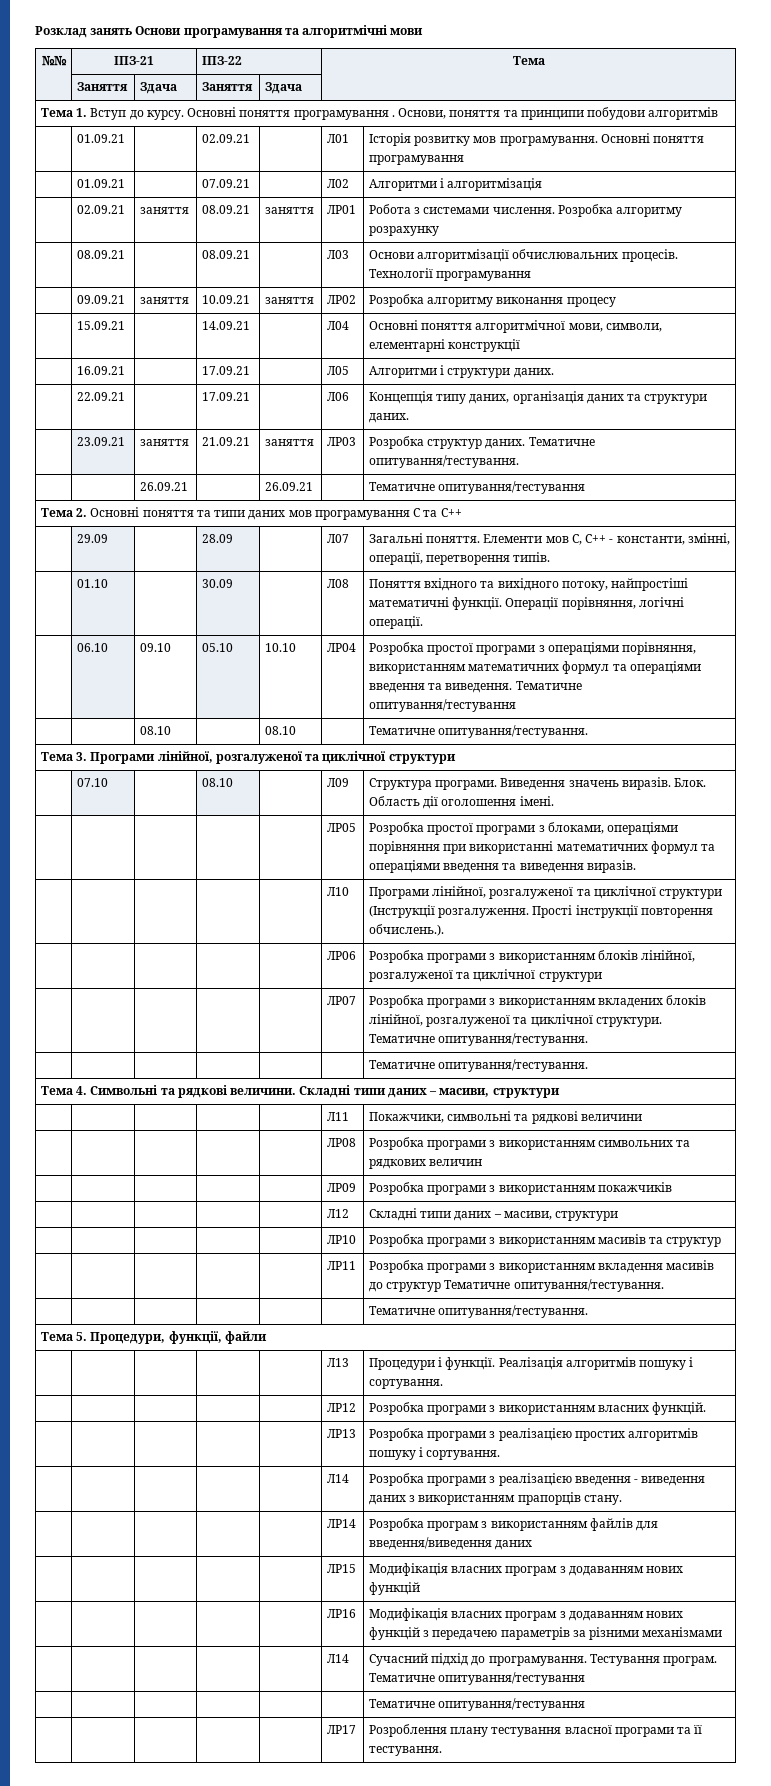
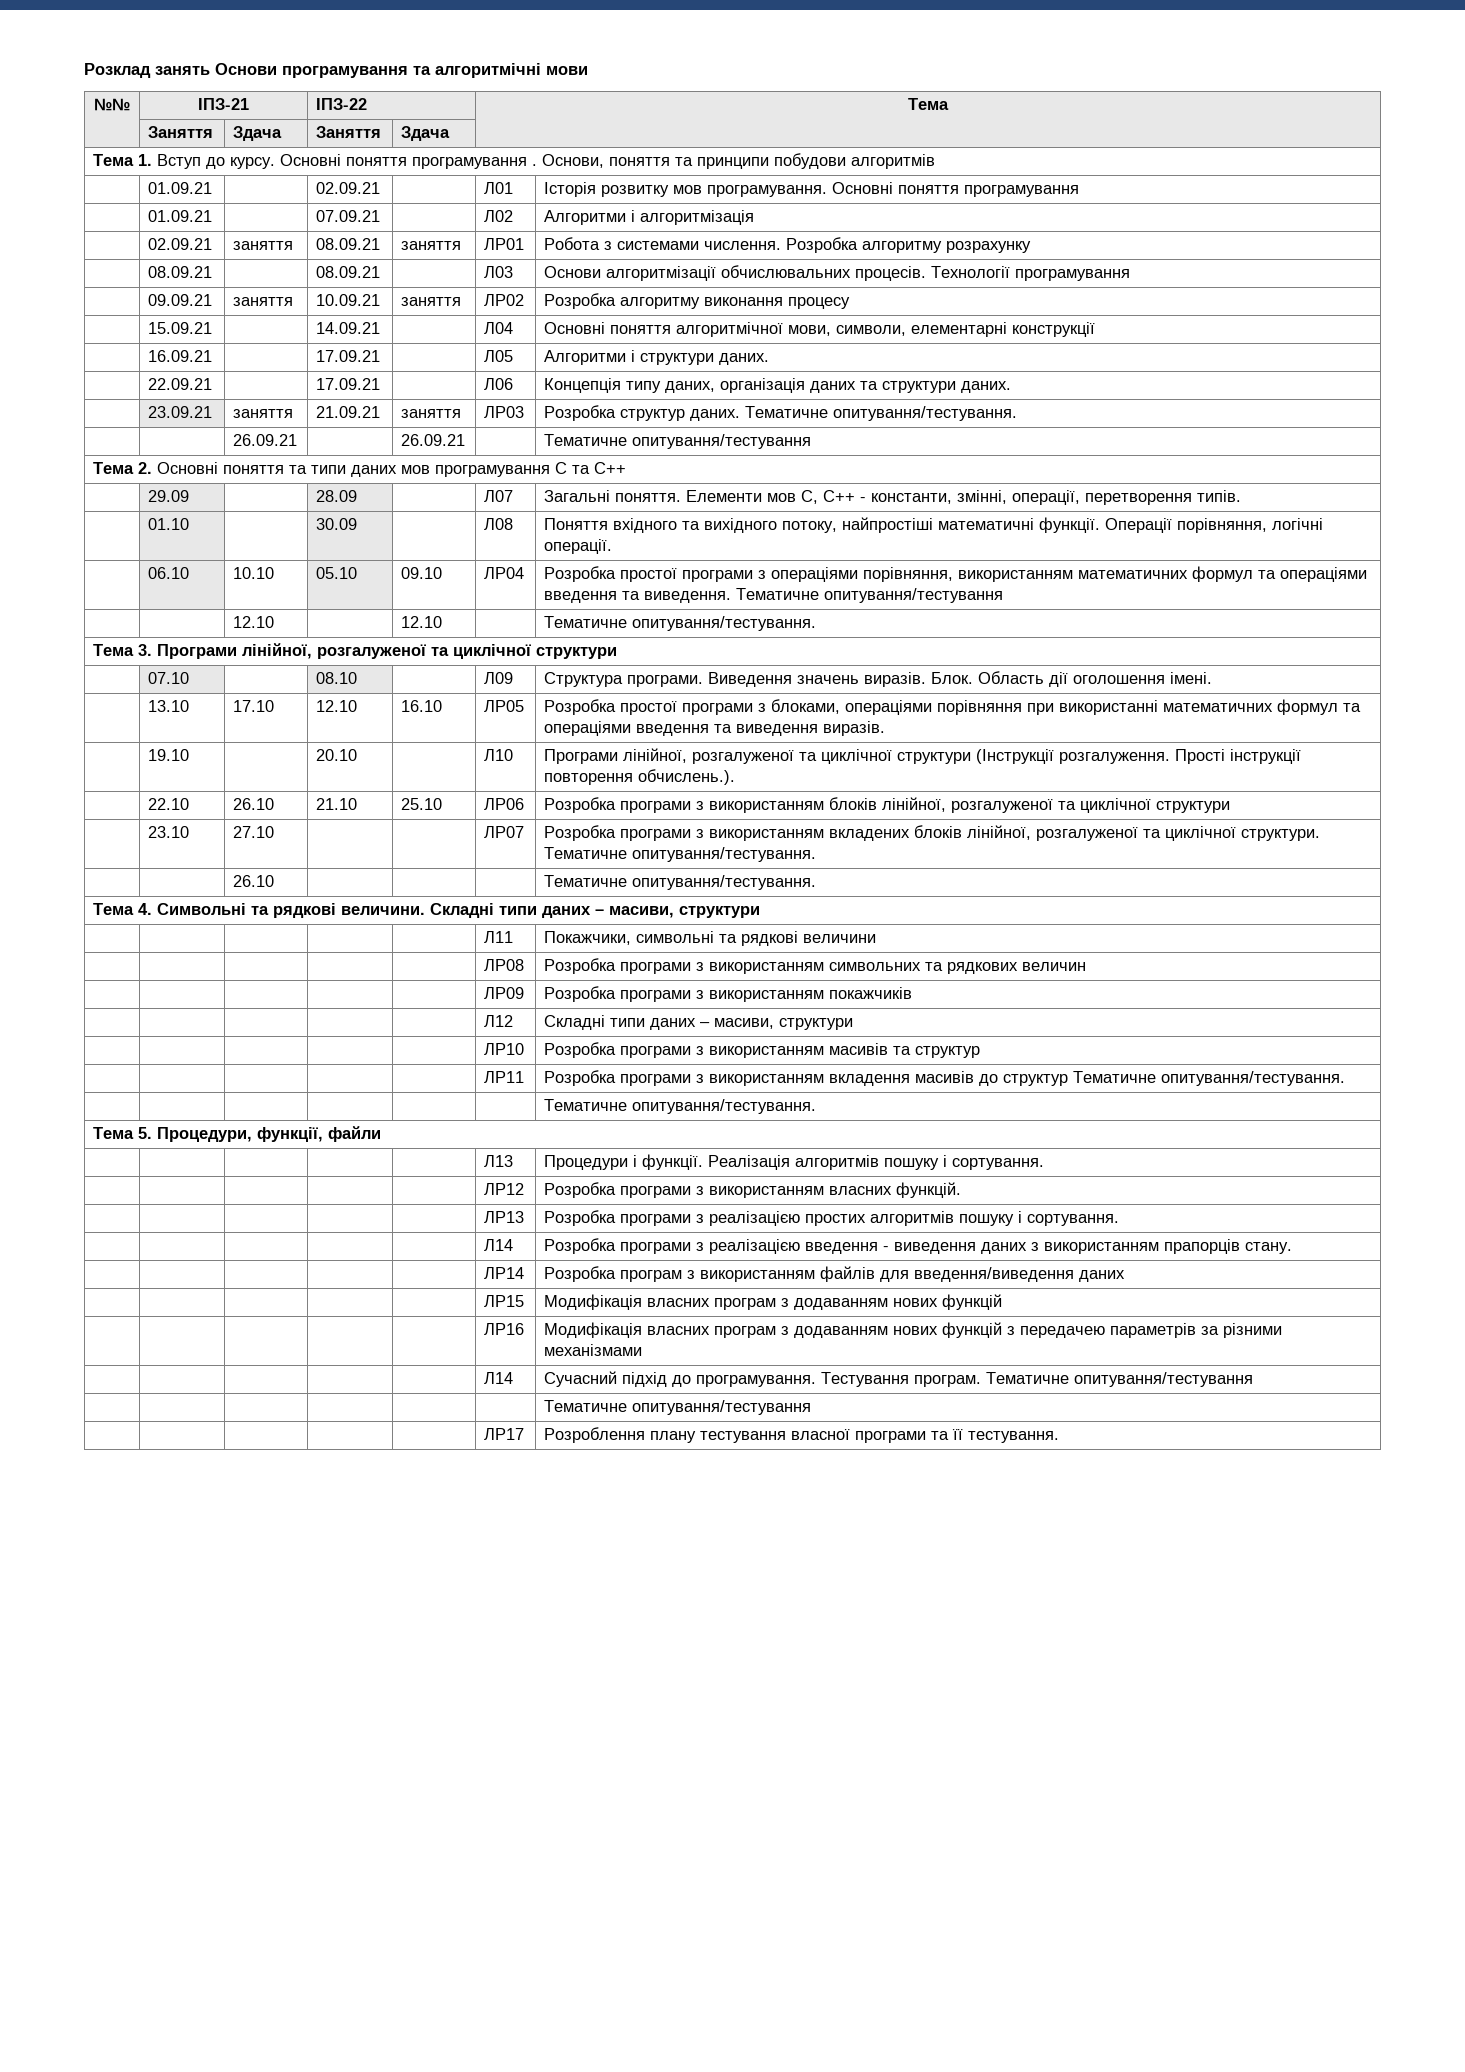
[139,643,171,652] 09.10 -> [233,567,275,579] 10.10
[264,643,296,652] 10.10 -> [401,567,443,579] 09.10
[139,726,171,735] [264,726,296,735] 08.10 | | 08.10 -> [233,616,275,628] [401,616,443,628] 12.10 | | 12.10
(554, 801) | | | -> [148,700,190,712] [233,700,275,712] [316,700,358,712] [401,700,443,712] 13.10 | 17.10 | 12.10 | 16.10
(636, 866) | | -> [148,749,190,761] [316,749,358,761] 19.10 | | 20.10
(444, 930) | | | -> [148,798,190,810] [233,798,275,810] [316,798,358,810] [401,798,443,810] 22.10 | 26.10 | 21.10 | 25.10
(602, 977) | -> [148,826,190,838] [233,826,275,838] 23.10 | 27.10
(589, 1039) none -> [233,875,275,887] 26.10

